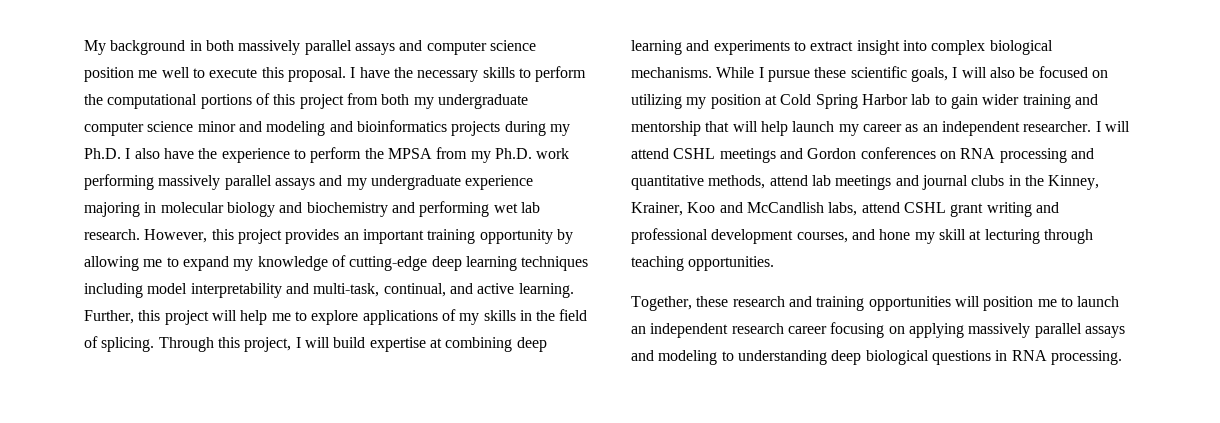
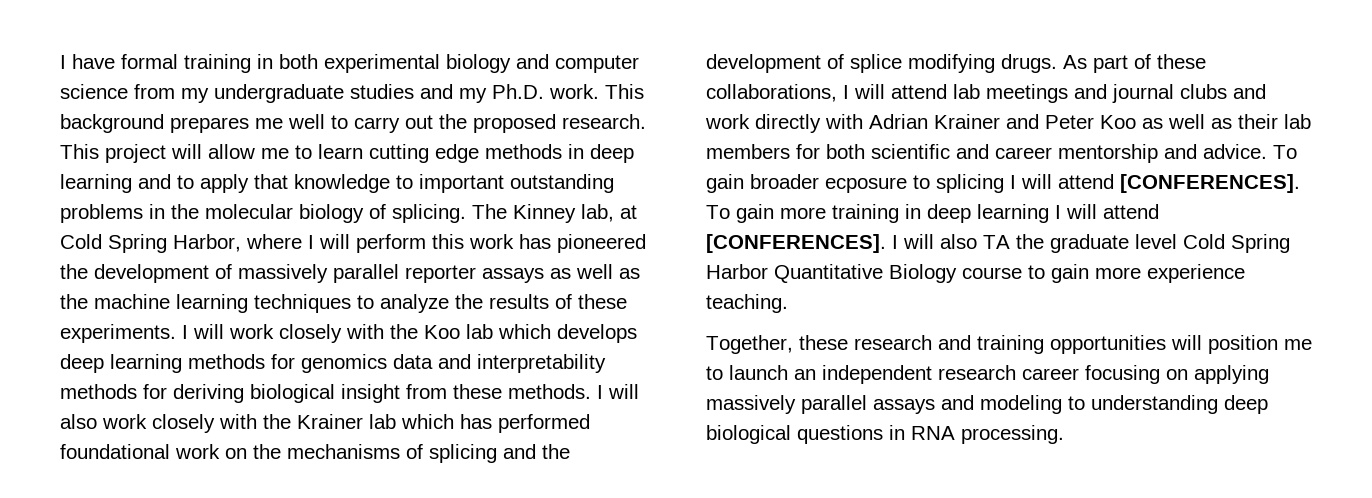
[84,40,536,55] [84,66,587,82] [84,93,528,109] [84,120,570,136] [84,147,570,163] [84,174,534,190] [84,201,540,217] [84,229,573,244] [84,255,589,271] [84,283,574,298] [84,309,588,325] [84,336,547,352] [631,40,1053,55] [631,66,1108,82] [631,94,1098,109] [631,121,1130,136] [631,147,1094,163] [631,175,766,190] My background in both massively parallel assays and computer science position me well to execute this proposal. I have the necessary skills to perform the computational portions of this project from both my undergraduate computer science minor and modeling and bioinformatics projects during my Ph.D. I also have the experience to perform the MPSA from my Ph.D. work performing massively parallel assays and my undergraduate experience majoring in molecular biology and biochemistry and performing wet lab research. However, this project provides an important training opportunity by allowing me to expand my knowledge of cutting-edge deep learning techniques including model interpretability and multi-task, continual, and active learning. Further, this project will help me to explore applications of my skills in the field of splicing. Through this project, I will build expertise at combining deep learning and experiments to extract insight into complex biological mechanisms. While I pursue these scientific goals, I will also be focused on utilizing my position at Cold Spring Harbor lab to gain wider training and mentorship that will help launch my career as an independent researcher. I will attend CSHL meetings and Gordon conferences on RNA processing and quantitative methods, -> [60,54,639,73] [60,84,644,103] [60,114,646,133] [60,144,634,163] [60,174,614,193] [60,204,637,223] [60,234,646,253] [60,264,640,283] [60,294,627,313] [60,324,637,343] [60,354,606,373] [60,384,639,403] [60,414,590,433] [60,444,570,463] [706,54,1206,73] [706,84,885,102] I have formal training in both experimental biology and computer science from my undergraduate studies and my Ph.D. work. This background prepares me well to carry out the proposed research. This project will allow me to learn cutting edge methods in deep learning and to apply that knowledge to important outstanding problems in the molecular biology of splicing. The Kinney lab, at Cold Spring Harbor, where I will perform this work has pioneered the development of massively parallel reporter assays as well as the machine learning techniques to analyze the results of these experiments. I will work closely with the Koo lab which develops deep learning methods for genomics data and interpretability methods for deriving biological insight from these methods. I will also work closely with the Krainer lab which has performed foundational work on the mechanisms of splicing and the development of splice modifying drugs. As part of these collaborations, I will
[1008,175,1100,190] [631,202,1059,217] [631,228,1093,244] [631,256,775,271] in the Kinney, Krainer, Koo and McCandlish labs, attend CSHL grant writing and professional development courses, and hone my skill at lecturing through teaching opportunities. -> [1233,84,1266,99] [705,114,1311,133] [706,144,1297,163] [706,174,1300,193] [706,204,1159,223] [706,234,1290,253] [706,264,1245,283] [706,294,788,313] and work directly with Adrian Krainer and Peter Koo as well as their lab members for both scientific and career mentorship and advice. To gain broader ecposure to splicing I will attend [CONFERENCES]. To gain more training in deep learning I will attend [CONFERENCES]. I will also TA the graduate level Cold Spring Harbor Quantitative Biology course to gain more experience teaching.

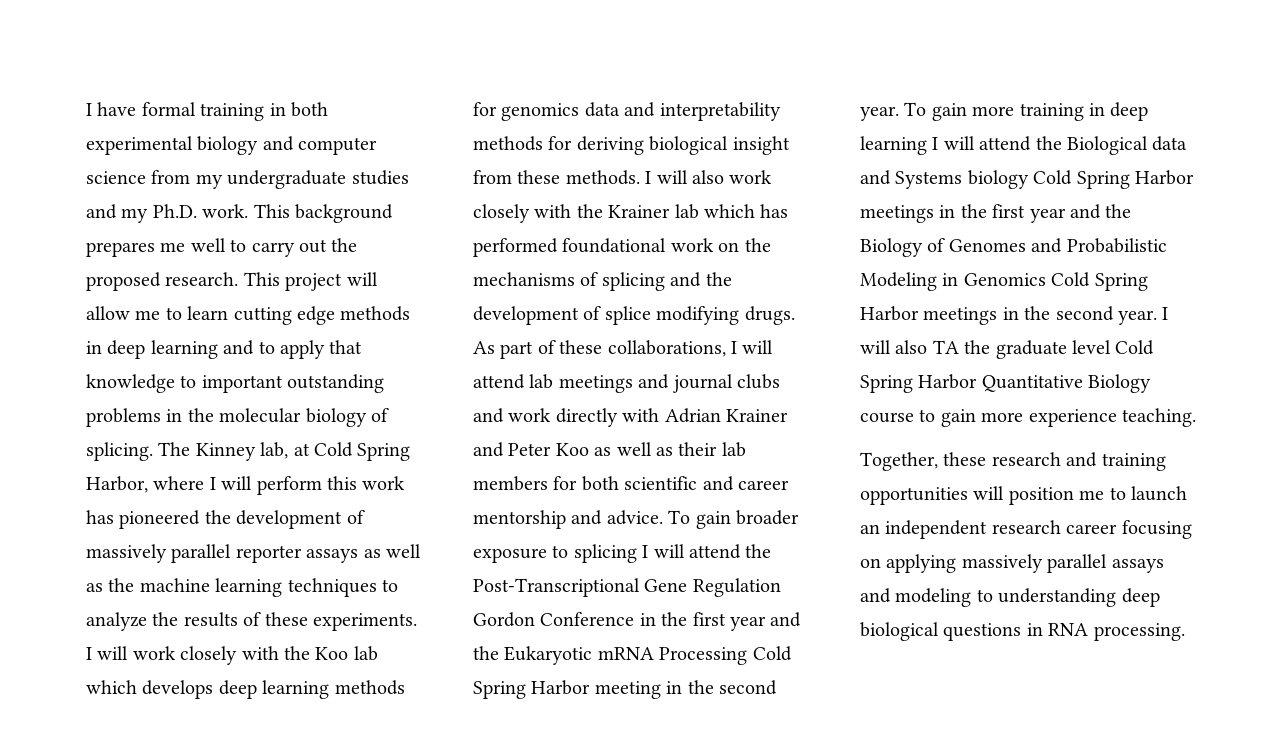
[825,177,907,193] ecposure -> [473,548,547,563] exposure
[1120,174,1300,193] [CONFERENCES]. -> [745,544,772,558] [473,578,781,597] [473,612,802,631] [473,646,792,665] [473,680,777,699] [860,106,899,121] the Post-Transcriptional Gene Regulation Gordon Conference in the first year and the Eukaryotic mRNA Processing Cold Spring Harbor meeting in the second year.
[706,234,886,253] [CONFERENCES]. -> [1035,136,1188,155] [860,170,1194,189] [860,204,1132,223] [860,238,1167,257] [860,272,1148,291] [860,306,1157,325] the Biological data and Systems biology Cold Spring Harbor meetings in the first year and the Biology of Genomes and Probabilistic Modeling in Genomics Cold Spring Harbor meetings in the second year.

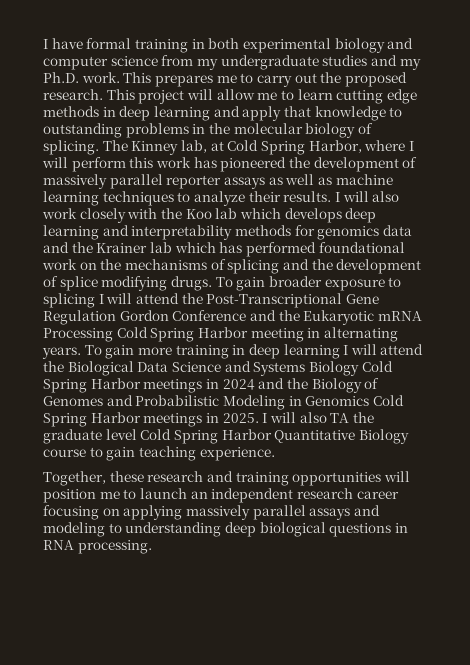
[295,204,393,223] background -> (152, 77) none
[190,238,226,252] well -> (237, 79) none
[258,341,275,354] to -> (240, 111) none
[201,375,283,393] important -> (403, 112) none
[108,578,135,592] the -> (332, 181) none
[152,612,417,631] [86,646,129,660] the results of these experiments. I will -> [248,191,400,202] their results. I will also
(330, 689) none -> [102,225,233,240] and interpretability
[659,102,781,121] [473,136,790,155] [473,170,773,185] [473,204,572,223] interpretability methods for deriving biological insight from these methods. I will also work closely with -> (69, 247) none
[473,340,774,359] [473,374,780,393] [473,408,788,427] [473,442,746,457] [473,476,789,491] [473,510,663,529] As part of these collaborations, I will attend lab meetings and journal clubs and work directly with Adrian Krainer and Peter Koo as well as their lab members for both scientific and career mentorship and advice. -> (212, 283) none
[639,612,766,631] in the first year -> (247, 315) none
[687,680,777,695] [860,106,899,121] the second year. -> [323,327,398,342] [42,347,81,359] alternating years.
[1152,136,1188,151] data -> [137,362,221,372] Data Science
[967,170,1194,189] [860,204,1066,223] biology Cold Spring Harbor meetings in the first year -> [308,361,393,376] [43,378,255,393] Biology Cold Spring Harbor meetings in 2024
[1024,306,1157,325] the second year. -> [222,413,259,423] 2025.
[981,408,1196,427] more experience teaching. -> [138,446,275,461] teaching experience.

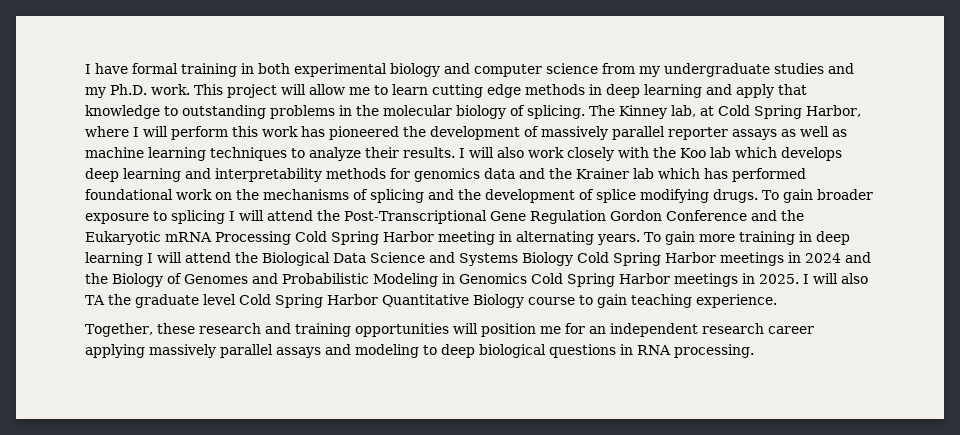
[154,72,407,87] [43,89,135,100] prepares me to carry out the proposed research. This -> (223, 89) none
[123,488,187,499] to launch -> [564,323,585,334] for
[43,505,120,520] focusing on -> (814, 330) none
[125,522,222,537] understanding -> (437, 350) none

